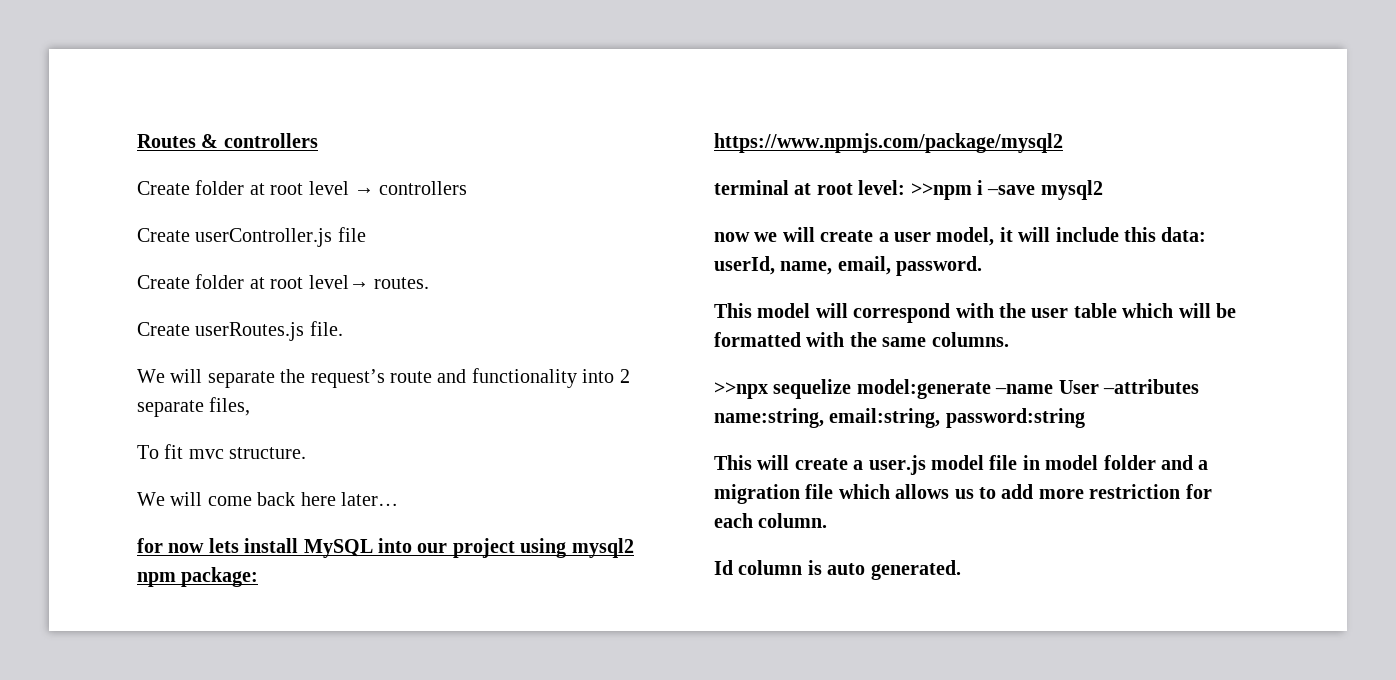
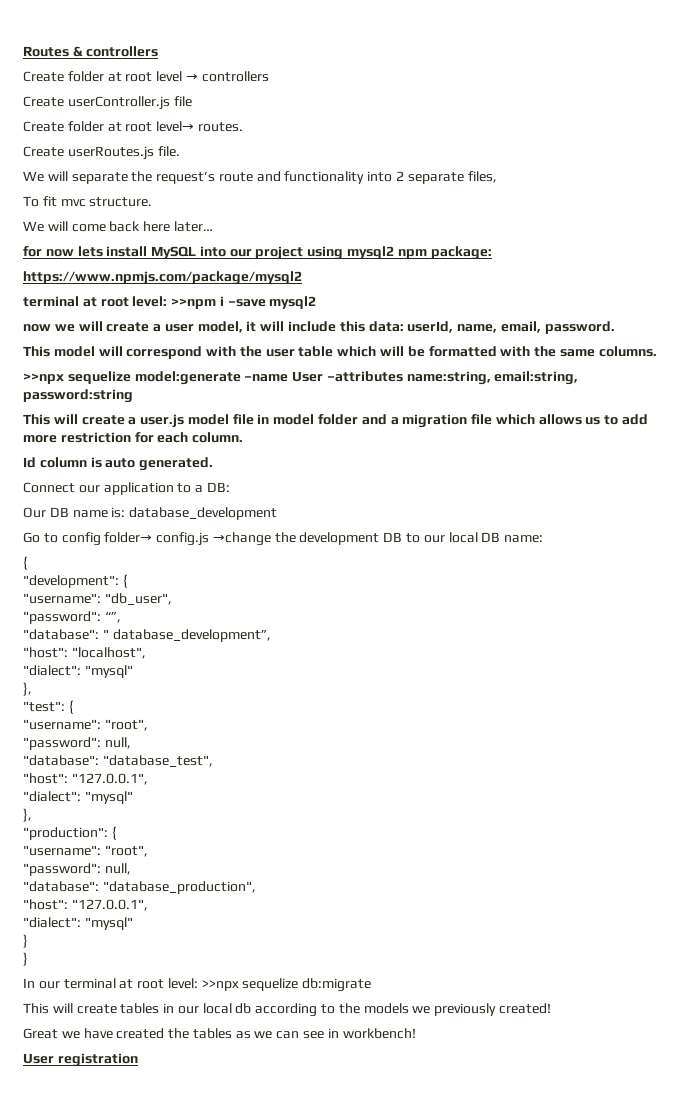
(961, 570) none -> [23,482,230,495] [23,507,278,520] [23,532,544,546] [23,556,28,570] [23,574,128,588] [23,593,172,605] [23,611,121,624] [23,629,271,642] [23,647,146,659] [23,665,133,678] [23,682,32,696] [23,700,74,714] [23,719,148,731] [23,737,131,750] [23,755,213,767] [23,773,148,785] [23,791,133,804] [23,808,32,822] [23,826,117,840] [23,845,148,857] [23,863,131,876] [23,881,256,894] [23,899,148,911] [23,917,133,930] [23,934,28,948] [23,952,28,966] [23,978,372,992] [23,1003,551,1017] [23,1028,416,1039] [23,1053,138,1067] // Connect our application to a DB: // Our DB name is: database_development // Go to config folder→ config.js →change the development DB to our local DB name: // { // "development": { // "username": "db_user", // "password": “”, // "database": " database_development”, // "host": "localhost", // "dialect": "mysql" // }, // "test": { // "username": "root", // "password": null, // "database": "database_test", // "host": "127.0.0.1", // "dialect": "mysql" // }, // "production": { // "username": "root", // "password": null, // "database": "database_production", // "host": "127.0.0.1", // "dialect": "mysql" // } // } // In our terminal at root level: >>npx sequelize db:migrate // This will create tables in our local db according to the models we previously created! // Great we have created the tables as we can see in workbench! // User registration

